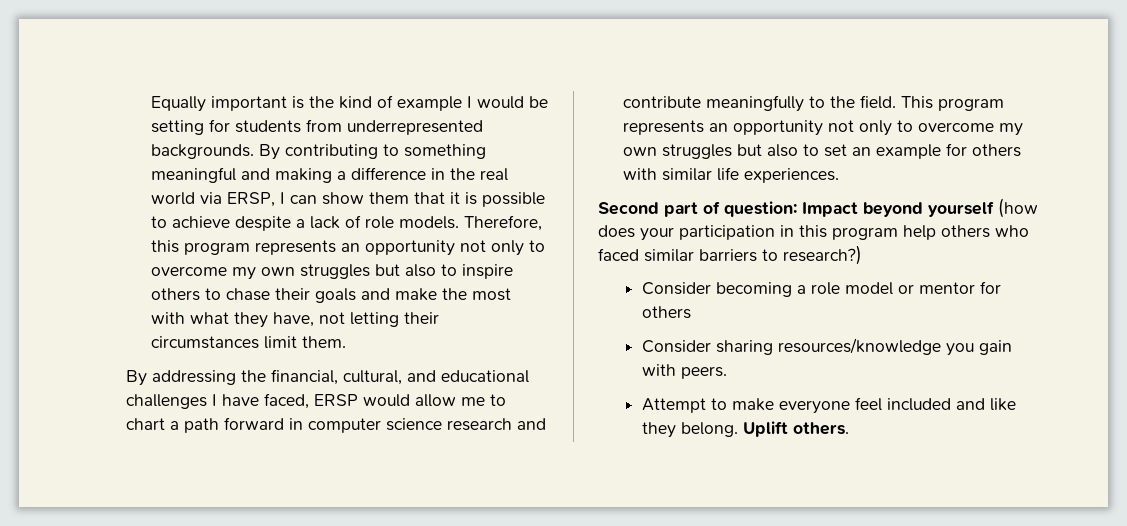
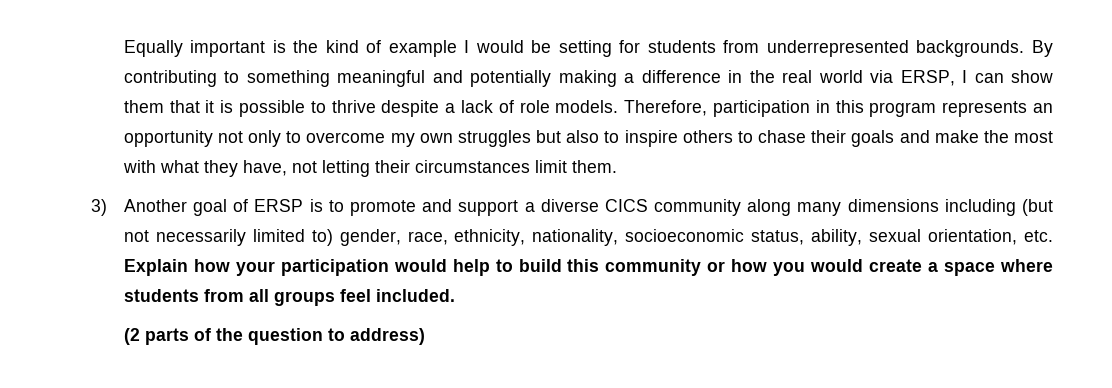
(270, 174) none -> [470,70,552,87] potentially
[171,216,230,228] achieve -> [331,100,376,113] thrive
(542, 223) none -> [713,100,830,117] participation in
[125,369,529,386] [125,393,506,409] [125,417,546,433] [622,95,1004,112] [622,120,1023,136] [622,143,1021,159] [622,167,839,183] [598,198,1038,218] [598,225,1029,241] [598,245,862,265] [642,281,1002,297] [642,306,692,319] [642,338,1013,356] [642,364,728,379] [642,397,1017,414] [642,421,850,438] By addressing the financial, cultural, and educational challenges I have faced, ERSP would allow me to chart a path forward in computer science research and contribute meaningfully to the field. This program represents an opportunity not only to overcome my own struggles but also to set an example for others with similar life experiences. // Second part of question: Impact beyond yourself (how does your participation in this program help others who faced similar barriers to research?) // Consider becoming a role model or mentor for others // Consider sharing resources/knowledge you gain with peers. // Attempt to make everyone feel included and like they belong. Uplift others. -> [91,199,1053,216] [123,229,1053,246] [123,259,1053,276] [123,289,455,306] [123,328,425,345] 3) Another goal of ERSP is to promote and support a diverse CICS community along many dimensions including (but not necessarily limited to) gender, race, ethnicity, nationality, socioeconomic status, ability, sexual orientation, etc. Explain how your participation would help to build this community or how you would create a space where students from all groups feel included. // (2 parts of the question to address)

